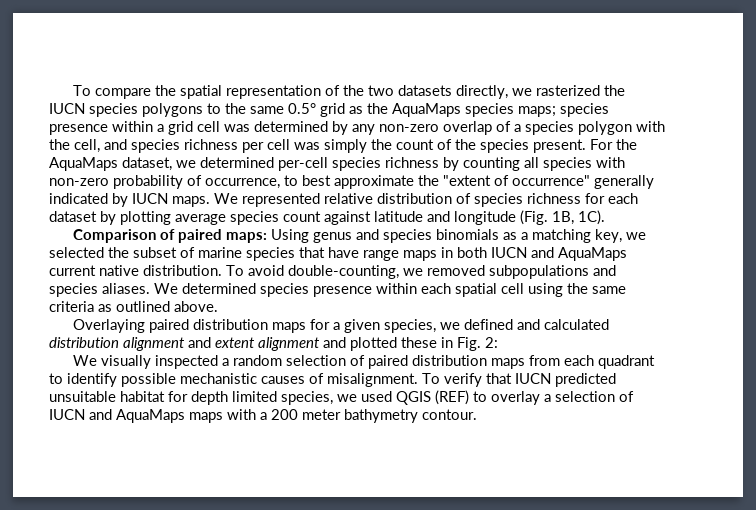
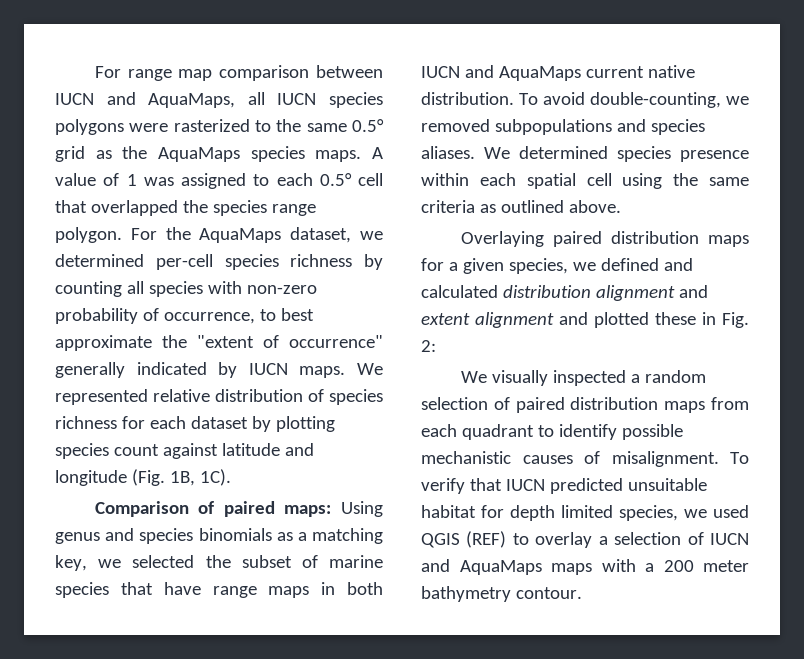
[73,85,626,99] To compare the spatial representation of the two datasets directly, we rasterized the -> [94,65,383,81] [55,92,265,108] For range map comparison between IUCN and AquaMaps, all
(203, 110) none -> [129,119,250,132] were rasterized
[518,103,609,117] [49,121,665,135] [49,139,586,153] maps; species presence within a grid cell was determined by any non-zero overlap of a species polygon with the cell, and species richness per cell was simply the count of the species present. -> [315,147,383,162] [55,173,383,189] [55,200,316,216] [55,227,122,243] maps. A value of 1 was assigned to each 0.5° cell that overlapped the species range polygon.
[175,214,226,225] average -> (335, 424) none

